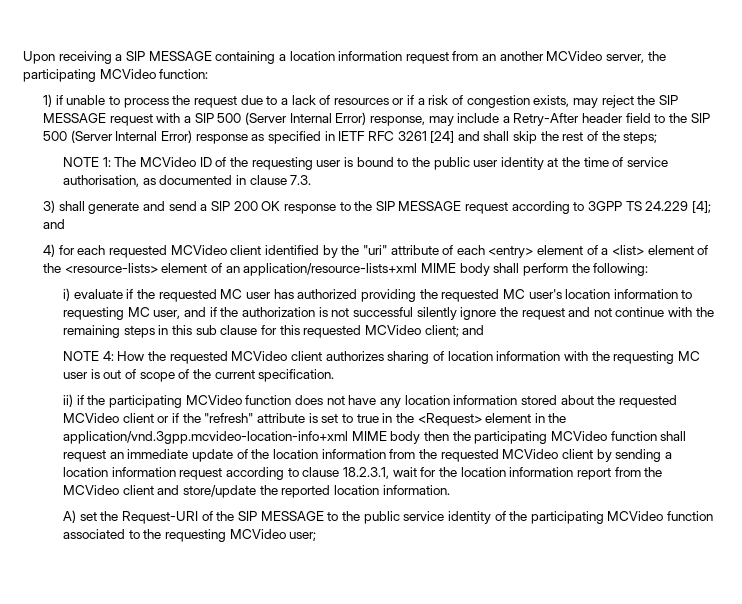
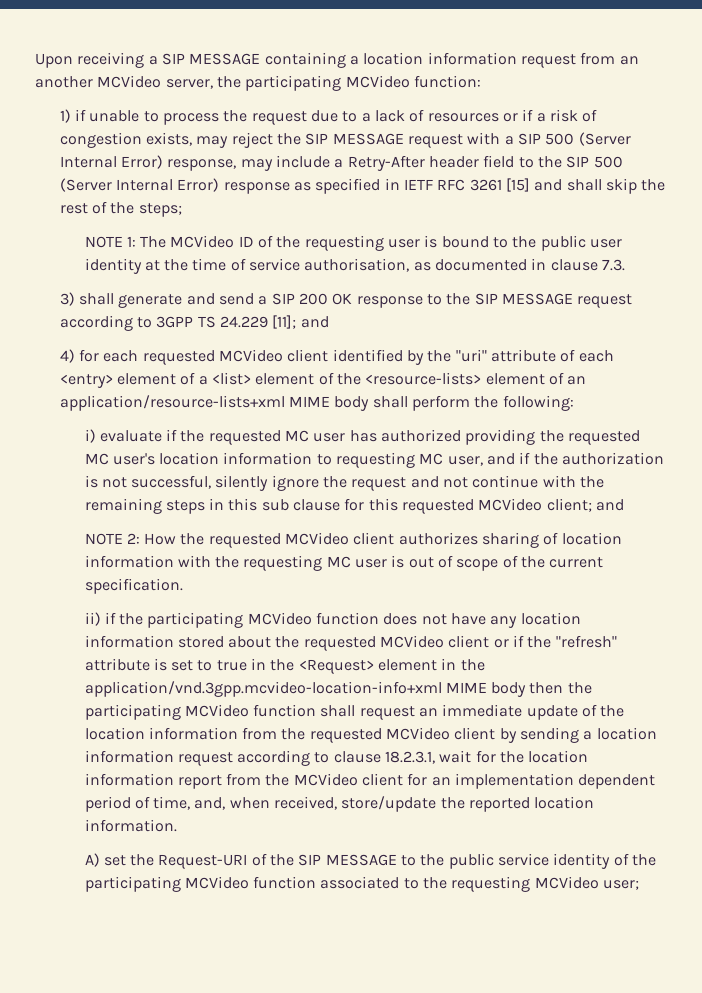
[430,131,455,143] [24] -> [505,178,530,192] [15]
[691,201,711,213] [4]; -> [272,315,297,329] [11];
[352,307,413,317] successful -> [131,475,212,489] successful,
[102,351,114,361] 4: -> [126,533,140,544] 2:
[157,485,180,495] and -> [407,773,656,789] [84,796,338,812] for an implementation dependent period of time, and, when received,

